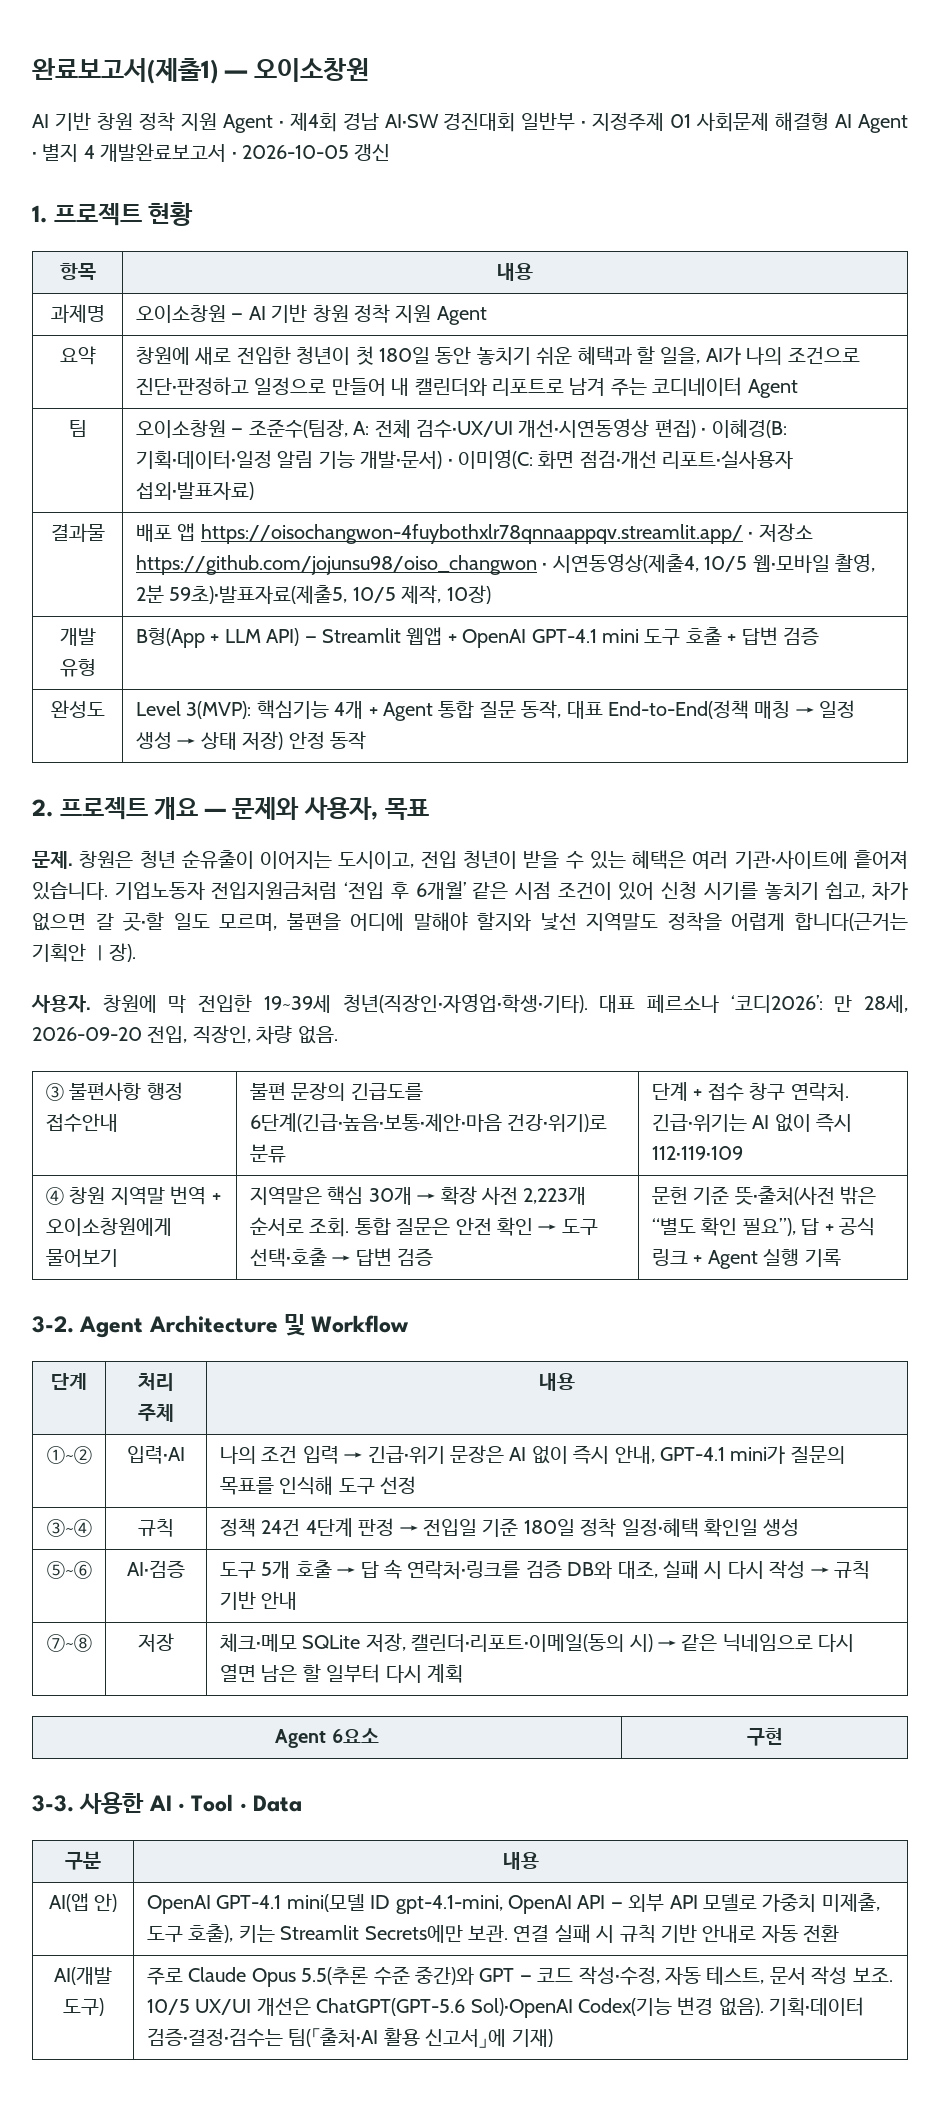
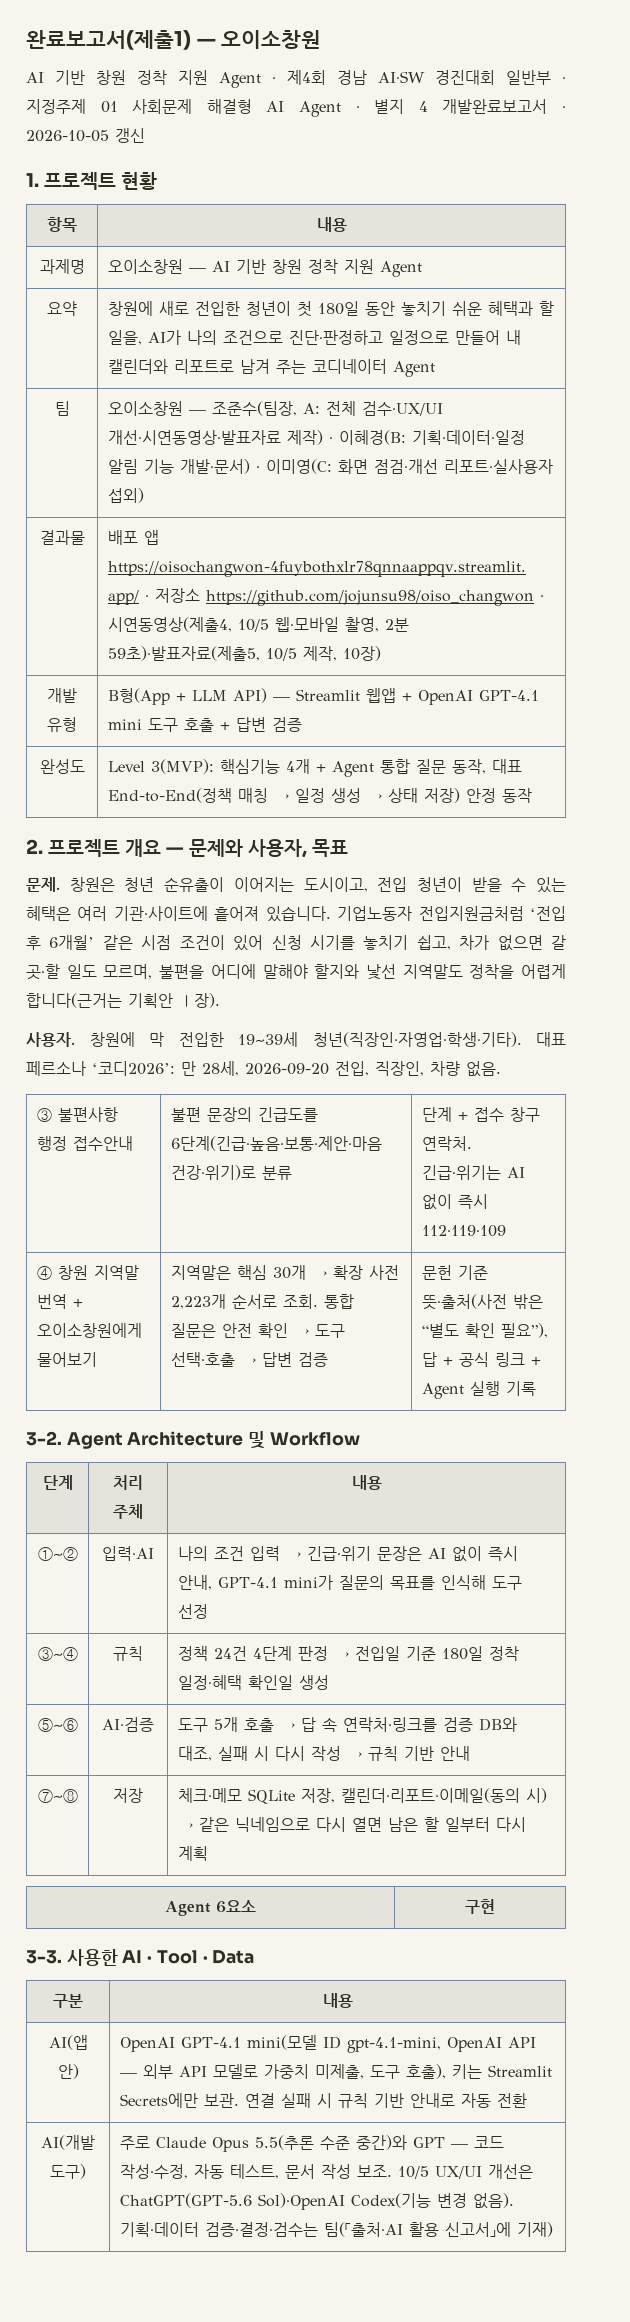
[518,418,696,438] 개선·시연동영상 편집) -> [107,430,323,445] 개선·시연동영상·발표자료 제작)
[135,482,254,500] 섭외·발표자료) -> [107,488,144,503] 섭외)

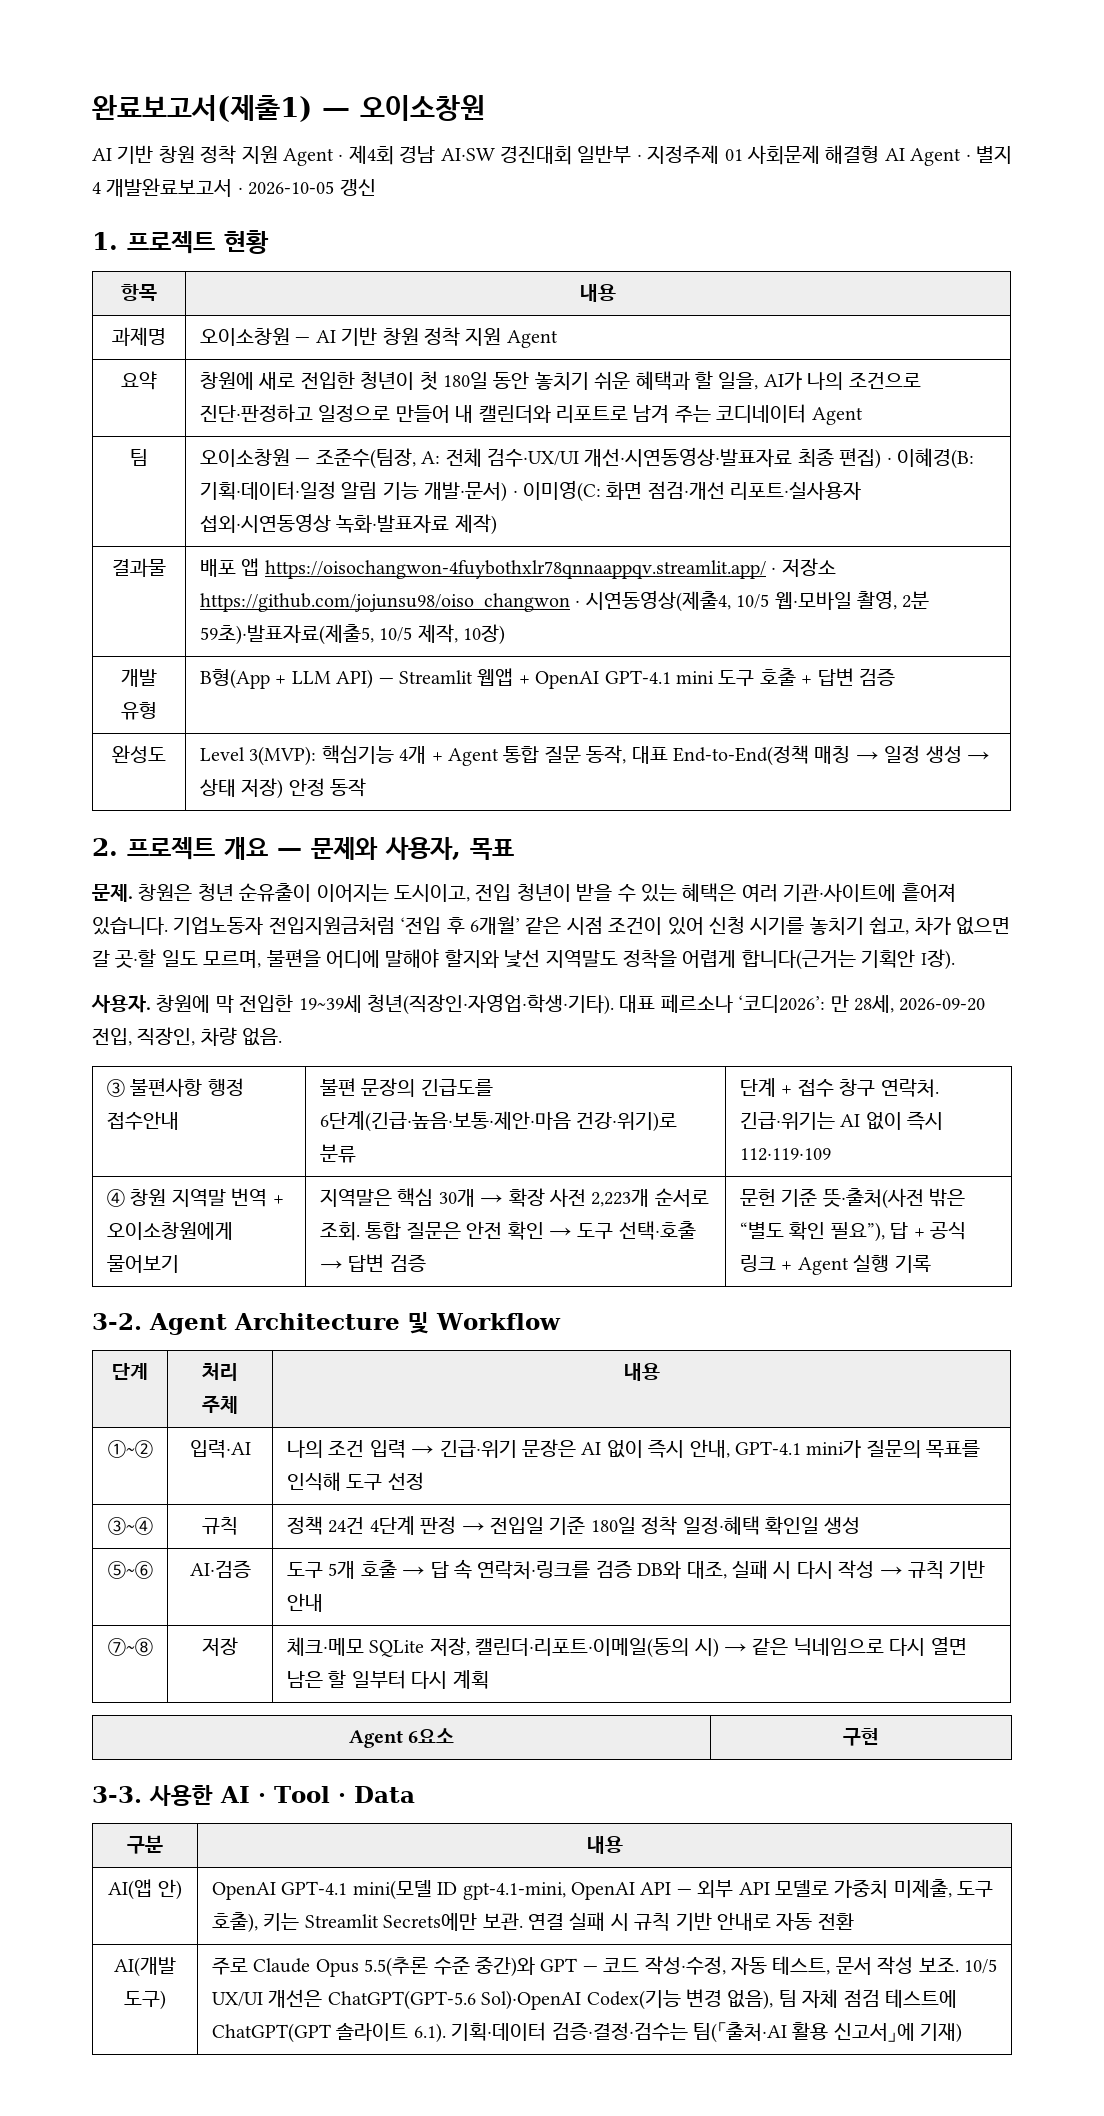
[286,430,323,445] 제작) -> [797,448,882,469] 최종 편집)
[107,488,144,503] 섭외) -> [199,513,497,535] 섭외·시연동영상 녹화·발표자료 제작)
[472,2193,514,2209] 없음). -> [727,1989,957,2010] [211,2023,446,2043] 없음), 팀 자체 점검 테스트에 ChatGPT(GPT 솔라이트 6.1).

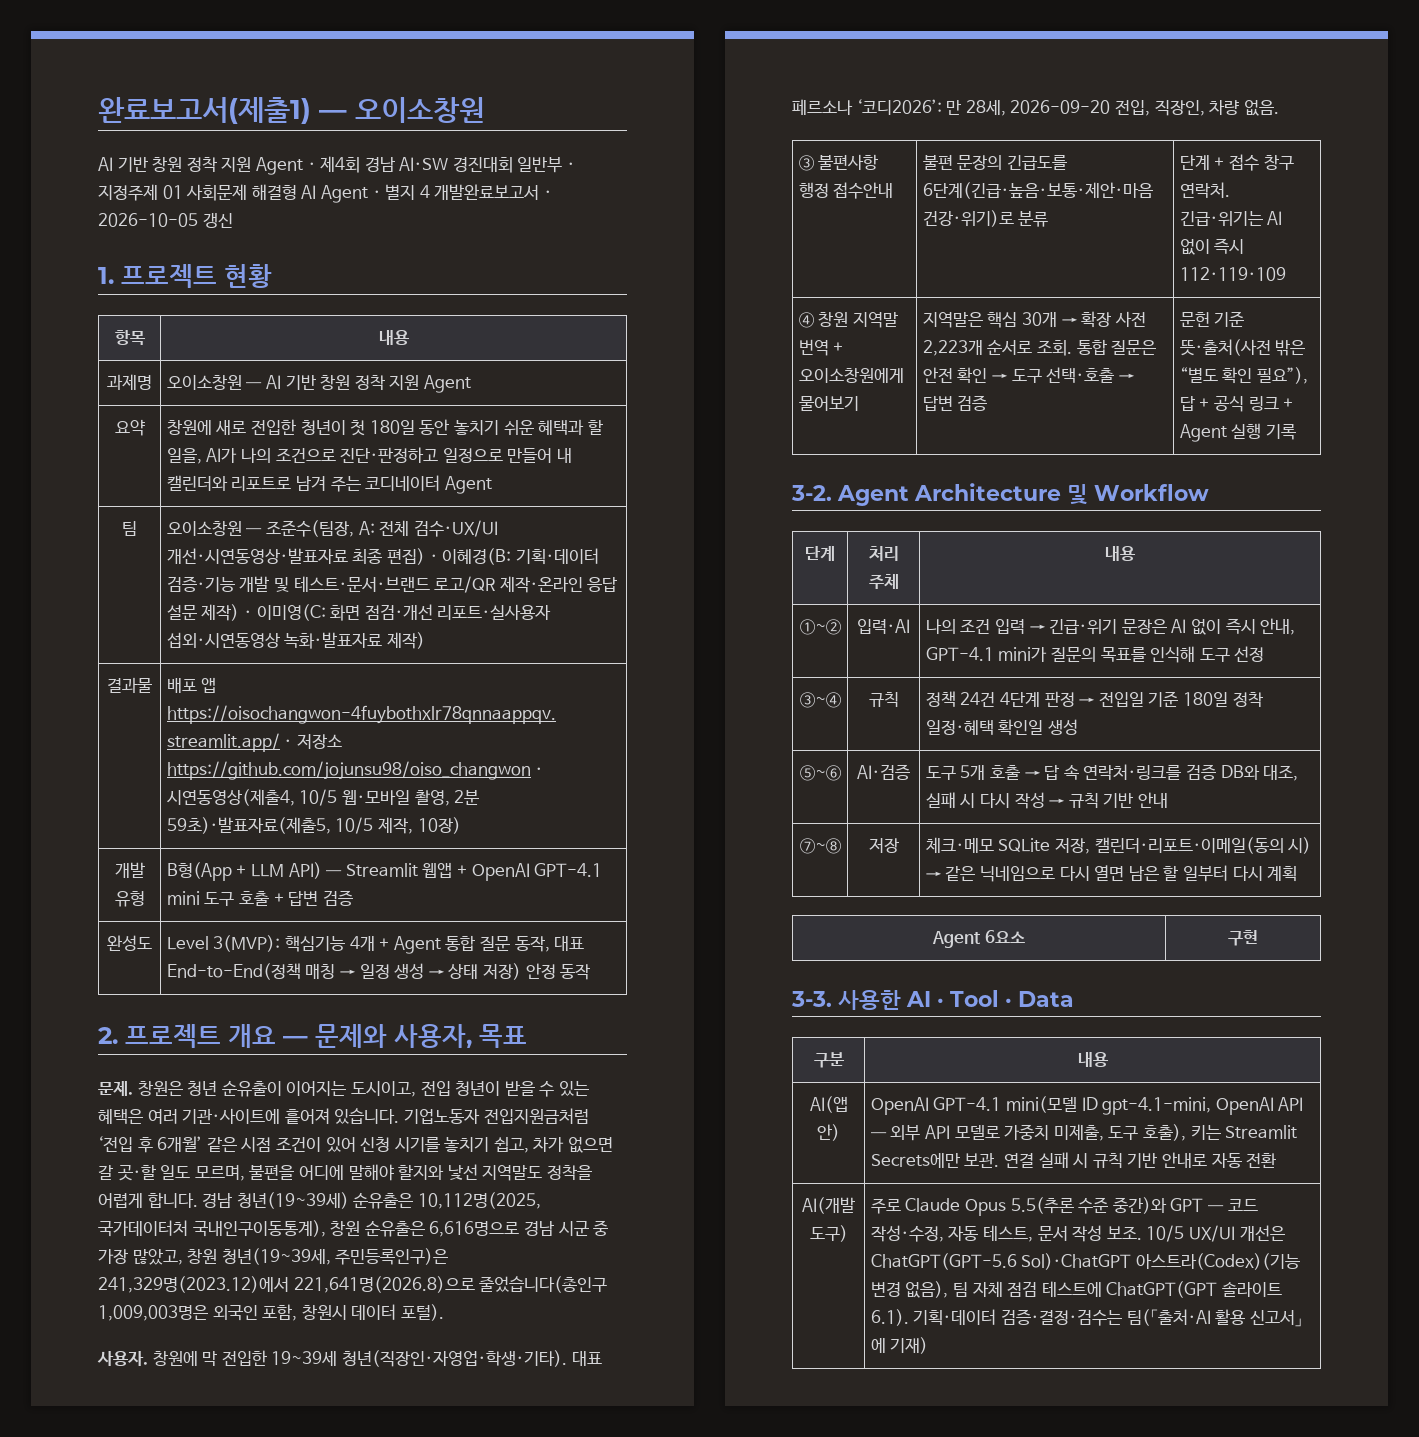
[199,481,508,502] 기획·데이터·일정 알림 기능 개발·문서) -> [515,548,599,565] [166,576,618,593] [166,604,240,621] 기획·데이터 검증·기능 개발 및 테스트·문서·브랜드 로고/QR 제작·온라인 응답 설문 제작)
[741,949,955,970] 합니다(근거는 기획안 Ⅰ장). -> [147,1192,541,1209] [98,1220,609,1237] [98,1248,449,1265] [98,1276,608,1293] [98,1304,444,1321] 합니다. 경남 청년(19~39세) 순유출은 10,112명(2025, 국가데이터처 국내인구이동통계), 창원 순유출은 6,616명으로 경남 시군 중 가장 많았고, 창원 청년(19~39세, 주민등록인구)은 241,329명(2023.12)에서 221,641명(2026.8)으로 줄었습니다(총인구 1,009,003명은 외국인 포함, 창원시 데이터 포털).
[481,1990,681,2010] Sol)·OpenAI Codex(기능 -> [1021,1253,1301,1270] Sol)·ChatGPT 아스트라(Codex)(기능

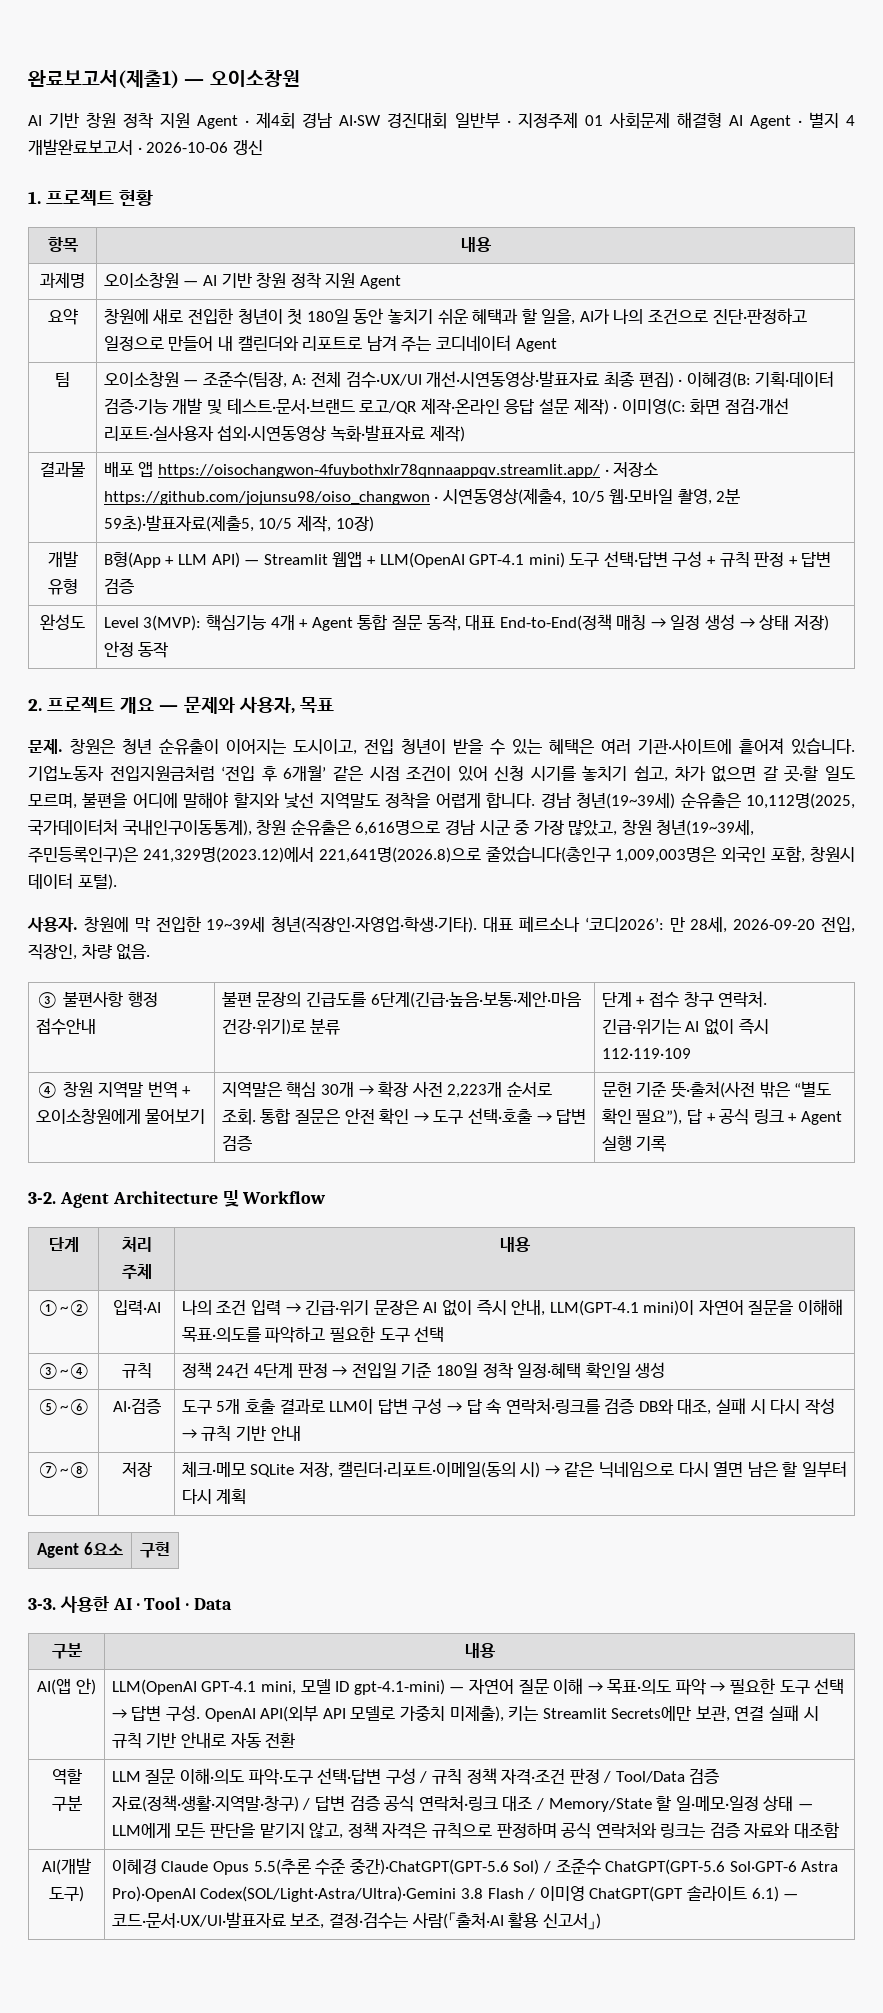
[98,213,198,227] 2026-10-05 -> [146,142,229,153] 2026-10-06
[471,863,603,881] [166,891,270,906] OpenAI GPT-4.1 mini 도구 호출 -> [379,551,785,568] LLM(OpenAI GPT-4.1 mini) 도구 선택·답변 구성 + 규칙 판정
[925,646,1265,663] GPT-4.1 mini가 질문의 목표를 인식해 도구 선정 -> [549,1299,844,1316] [181,1326,445,1343] LLM(GPT-4.1 mini)이 자연어 질문을 이해해 목표·의도를 파악하고 필요한 도구 선택
(1021, 772) none -> [279,1398,443,1414] 결과로 LLM이 답변 구성
[870,1096,1304,1115] [870,1124,1186,1141] OpenAI GPT-4.1 mini(모델 ID gpt-4.1-mini, OpenAI API — 외부 API 모델로 가중치 미제출, 도구 호출), -> [111,1678,845,1695] [111,1705,504,1722] LLM(OpenAI GPT-4.1 mini, 모델 ID gpt-4.1-mini) — 자연어 질문 이해 → 목표·의도 파악 → 필요한 도구 선택 → 답변 구성. OpenAI API(외부 API 모델로 가중치 미제출),
[964,1153,1000,1168] 보관. -> [695,1706,730,1722] 보관,
(1277, 1160) none -> [51,1768,82,1785] [51,1796,82,1811] [111,1768,720,1785] [111,1795,813,1812] [111,1822,840,1839] // 역할 구분 | LLM 질문 이해·의도 파악·도구 선택·답변 구성 / 규칙 정책 자격·조건 판정 / Tool/Data 검증 자료(정책·생활·지역말·창구) / 답변 검증 공식 연락처·링크 대조 / Memory/State 할 일·메모·일정 상태 — LLM에게 모든 판단을 맡기지 않고, 정책 자격은 규칙으로 판정하며 공식 연락처와 링크는 검증 자료와 대조함
[870,1198,901,1214] 주로 -> [111,1859,157,1874] 이혜경
[1112,1197,1258,1214] [870,1225,1285,1242] [870,1253,1301,1270] [870,1281,1282,1298] [870,1309,1150,1326] 중간)와 GPT — 코드 작성·수정, 자동 테스트, 문서 작성 보조. 10/5 UX/UI 개선은 ChatGPT(GPT-5.6 Sol)·ChatGPT 아스트라(Codex)(기능 변경 없음), 팀 자체 점검 테스트에 ChatGPT(GPT 솔라이트 6.1). 기획·데이터 검증·결정·검수는 팀( -> [349,1858,839,1875] [111,1886,799,1902] [111,1912,448,1929] 중간)·ChatGPT(GPT-5.6 Sol) / 조준수 ChatGPT(GPT-5.6 Sol·GPT-6 Astra Pro)·OpenAI Codex(SOL/Light·Astra/Ultra)·Gemini 3.8 Flash / 이미영 ChatGPT(GPT 솔라이트 6.1) — 코드·문서·UX/UI·발표자료 보조, 결정·검수는 사람(
[870,1337,929,1354] 에 기재) -> [595,1913,601,1929] )

